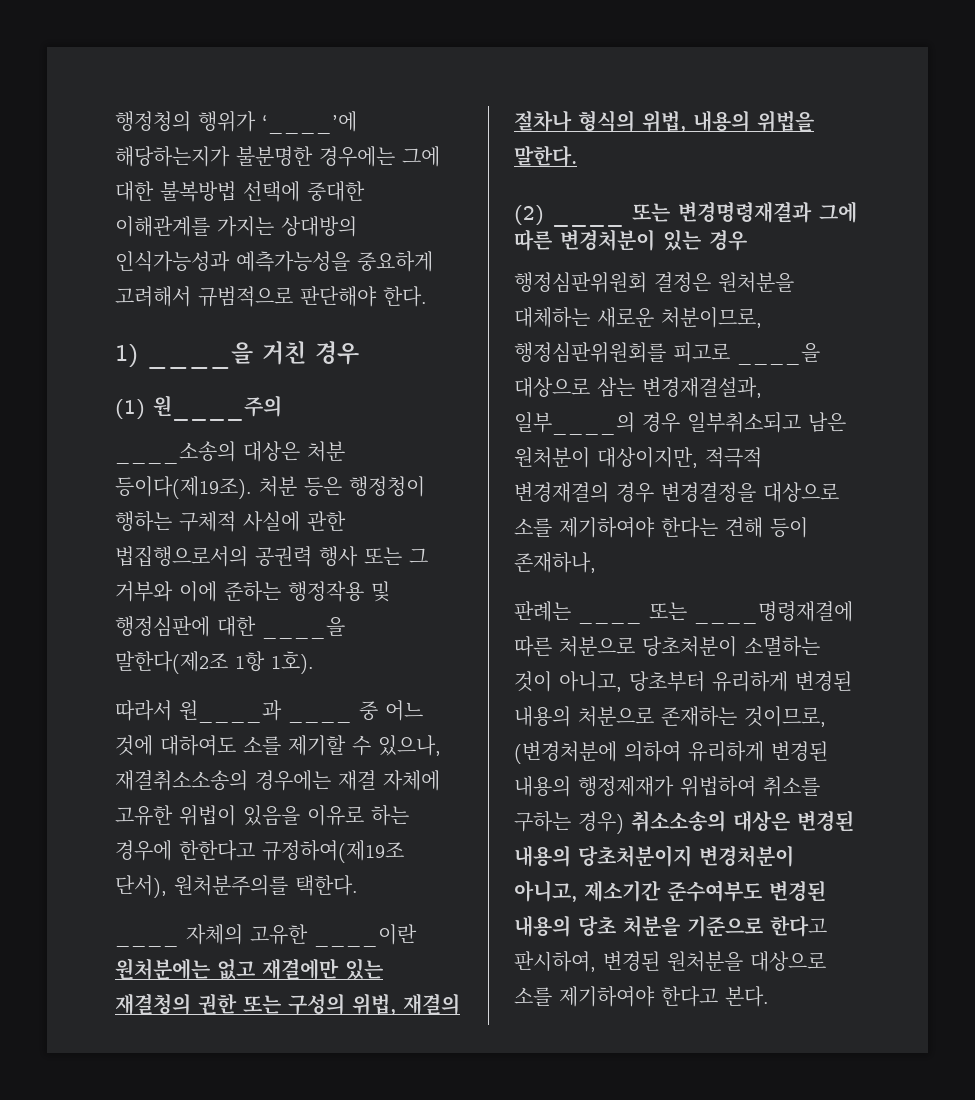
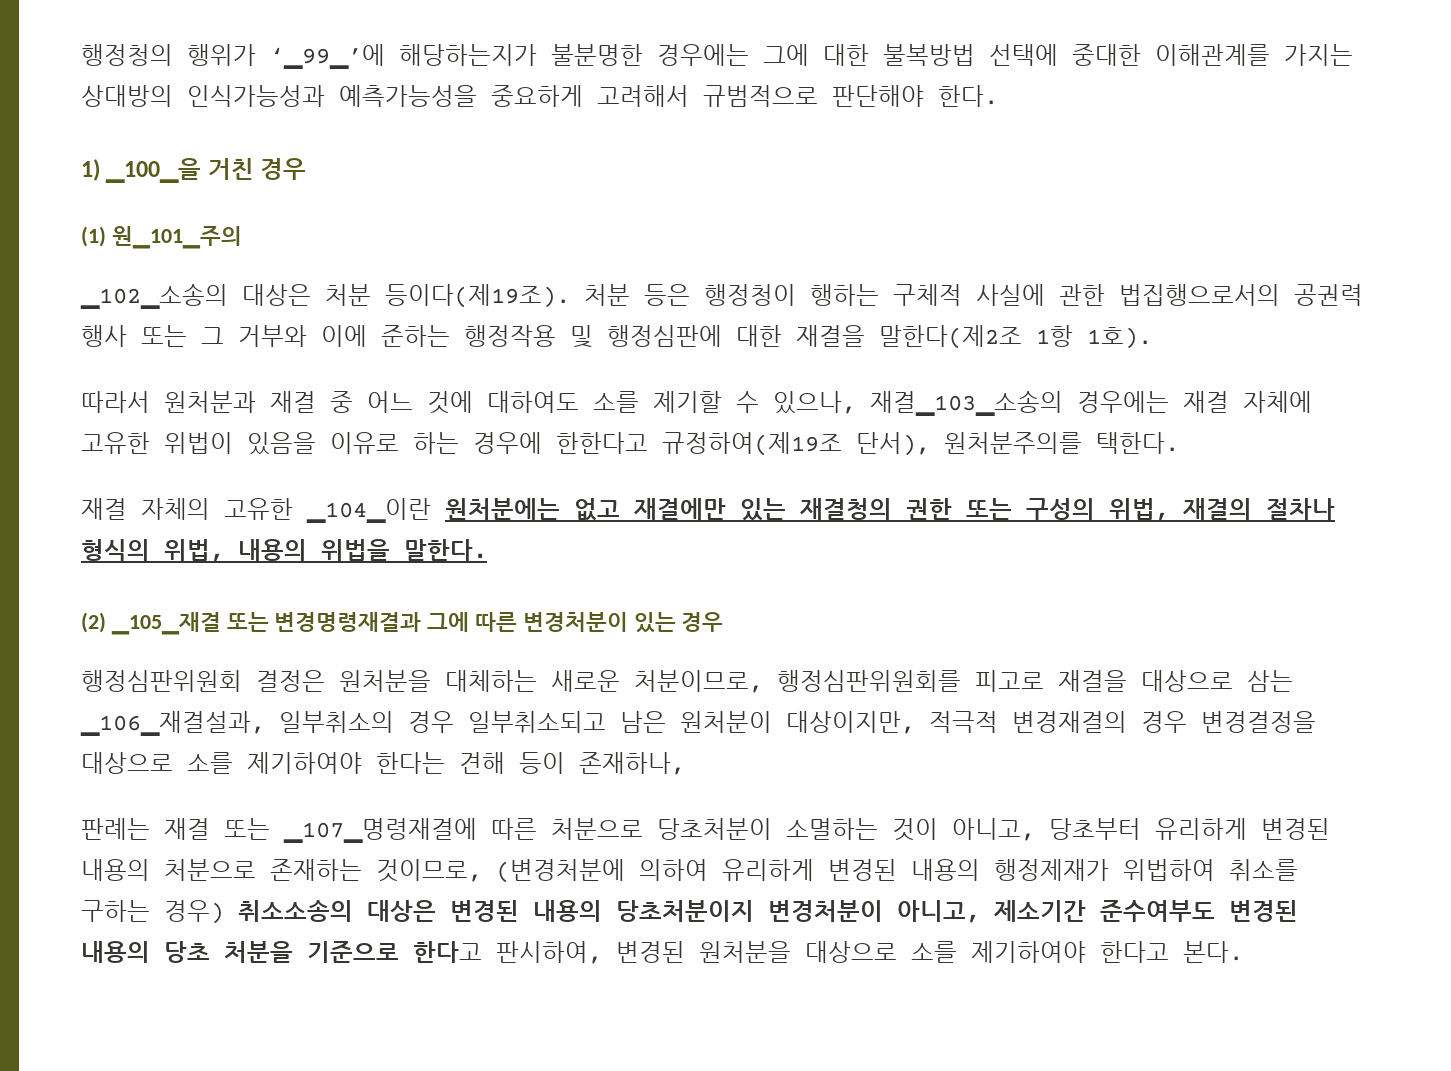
[262,111,357,134] ‘____’에 -> [270,44,385,69] ‘▁99▁’에
[147,342,253,369] ____을 -> [105,158,202,183] ▁100▁을
[153,395,282,421] [115,441,236,464] 원____주의 // ____소송의 -> [111,226,242,249] [80,283,228,309] 원▁101▁주의 // ▁102▁소송의
[262,617,345,639] ____을 -> [796,325,865,347] 재결을
[179,700,352,723] 원____과 ____ -> [164,391,316,413] 원처분과 재결
[115,770,248,791] 재결취소소송의 -> [870,390,1063,416] 재결▁103▁소송의
[115,942,179,947] ____ -> [81,498,127,520] 재결
[314,924,417,947] ____이란 -> [306,498,431,523] ▁104▁이란
[552,220,624,227] ____ -> [110,612,221,635] ▁105▁재결
[737,343,820,365] ____을 -> [1058,670,1127,692] 재결을
[642,377,762,398] [514,412,635,435] 변경재결설과, 일부____의 -> [80,711,394,736] ▁106▁재결설과, 일부취소의
[578,601,853,624] ____ 또는 ____명령재결에 -> [164,818,477,843] 재결 또는 ▁107▁명령재결에

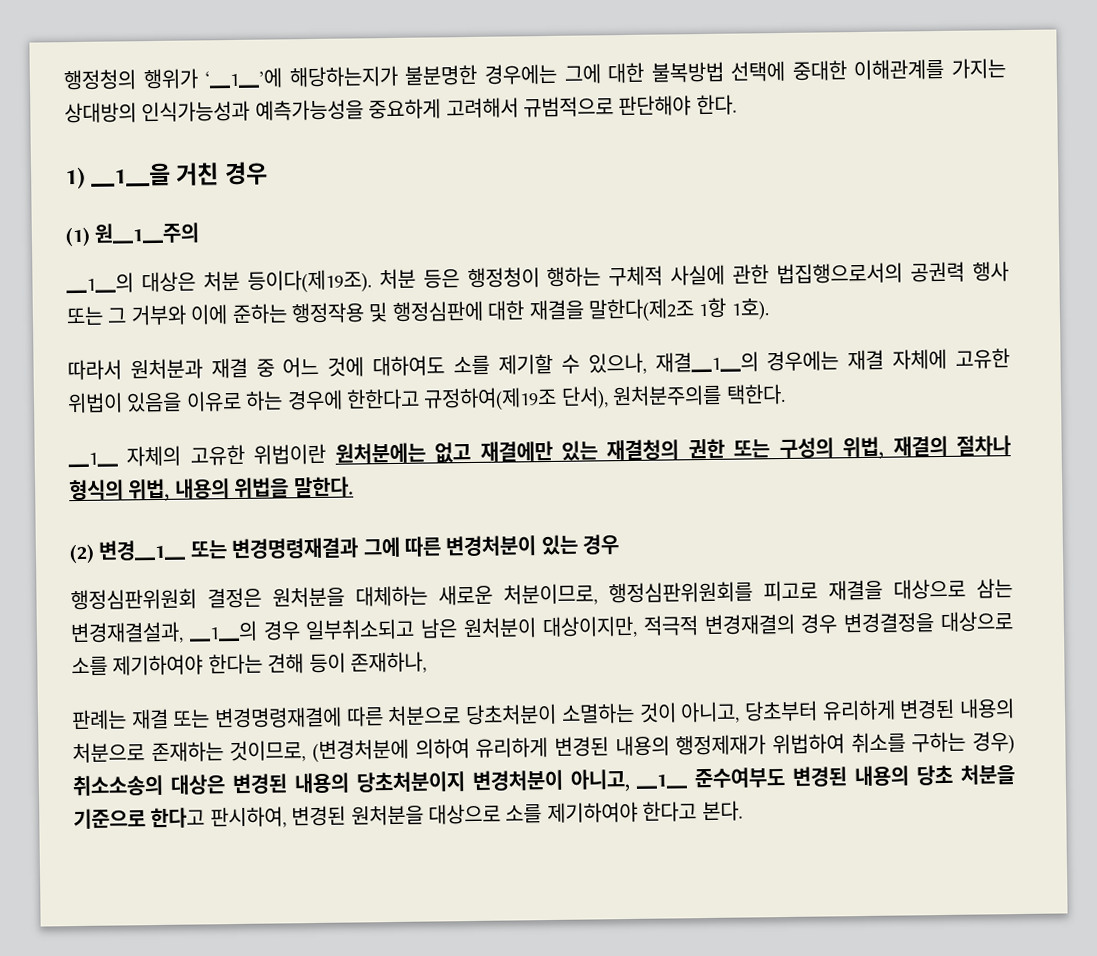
[270,44,385,69] ‘▁99▁’에 -> [204,67,284,89] ‘▁1▁’에
[105,158,202,183] ▁100▁을 -> [90,162,172,187] ▁1▁을
[111,226,242,249] [80,283,228,309] 원▁101▁주의 // ▁102▁소송의 -> [94,222,200,244] [66,272,134,294] 원▁1▁주의 // ▁1▁의
[870,390,1063,416] 재결▁103▁소송의 -> [654,351,759,373] 재결▁1▁의
[81,498,127,520] 재결 -> [68,452,118,468] ▁1▁
[306,498,431,523] ▁104▁이란 -> [253,443,327,465] 위법이란
[110,612,221,635] ▁105▁재결 -> [98,539,187,561] 변경▁1▁
[80,711,394,736] ▁106▁재결설과, 일부취소의 -> [70,620,258,645] 변경재결설과, ▁1▁의
[283,818,477,843] ▁107▁명령재결에 -> [214,706,343,729] 변경명령재결에
[994,900,1086,922] 제소기간 -> [636,774,688,789] ▁1▁

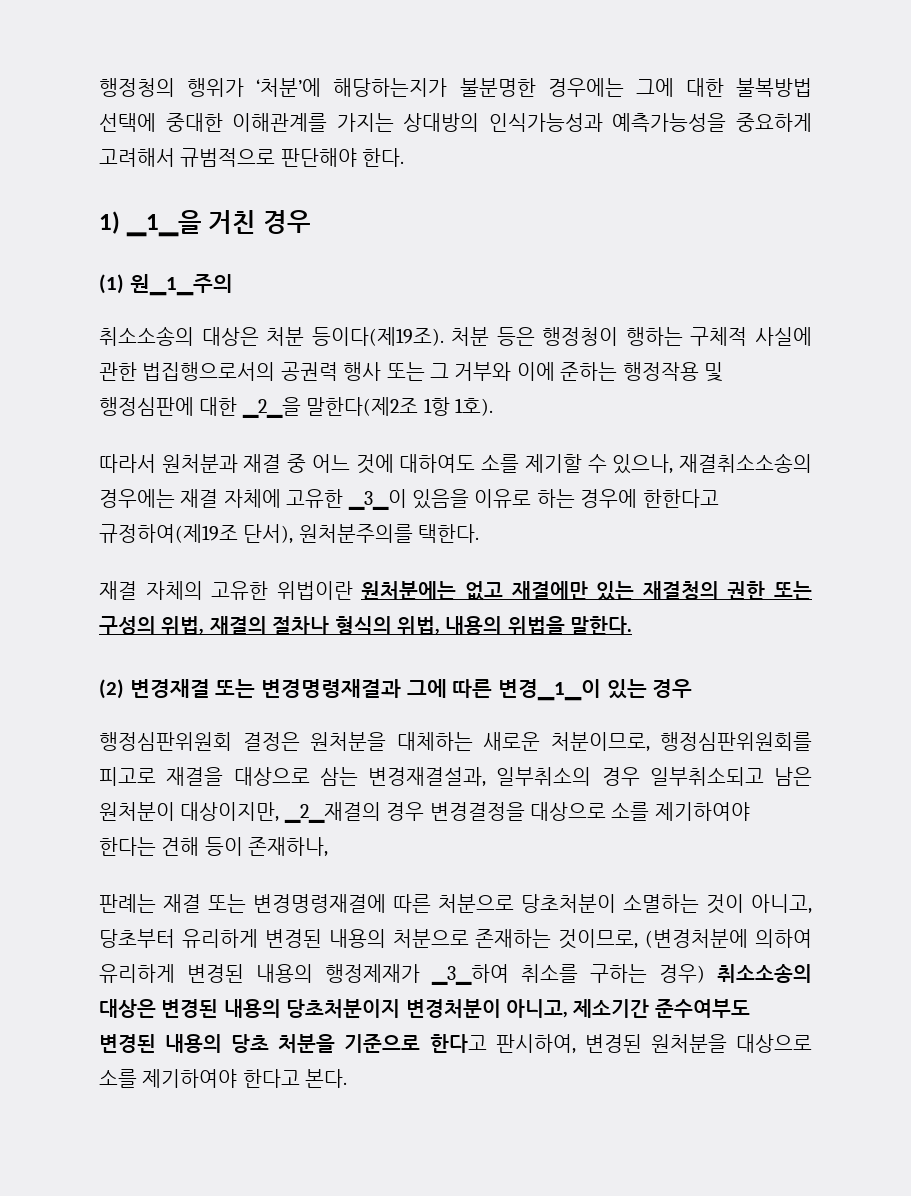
[204,67,284,89] ‘▁1▁’에 -> [256,78,322,97] ‘처분’에
[66,272,134,294] ▁1▁의 -> [99,326,194,346] 취소소송의
[528,299,584,321] 재결을 -> [241,397,301,418] ▁2▁을
[654,351,759,373] 재결▁1▁의 -> [679,453,813,473] 재결취소소송의
[67,392,123,414] 위법이 -> [347,489,407,510] ▁3▁이
[68,452,118,468] ▁1▁ -> [99,581,137,600] 재결
[98,539,187,561] 변경▁1▁ -> [129,679,210,698] 변경재결
[445,535,537,557] 변경처분이 -> [498,679,602,701] 변경▁1▁이
[188,620,258,642] ▁1▁의 -> [496,767,592,786] 일부취소의
[642,613,796,636] 적극적 변경재결의 -> [283,802,381,823] ▁2▁재결의
[771,733,845,755] 위법하여 -> [431,964,509,985] ▁3▁하여
[636,774,688,789] ▁1▁ -> [573,999,650,1018] 제소기간

